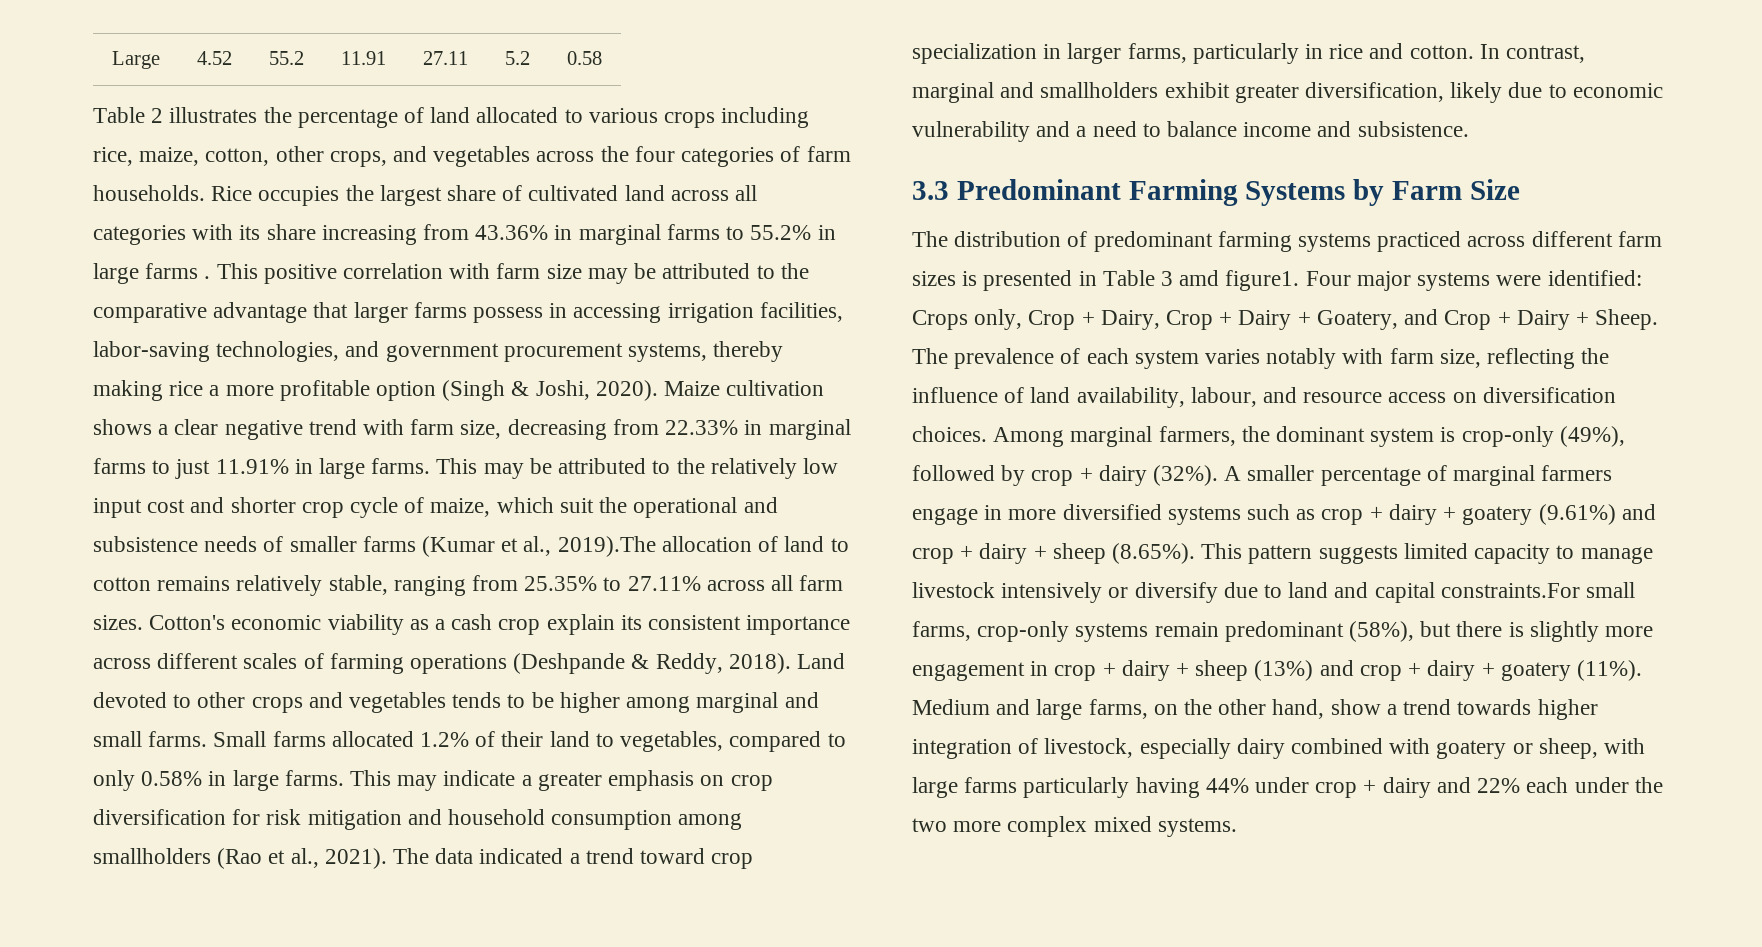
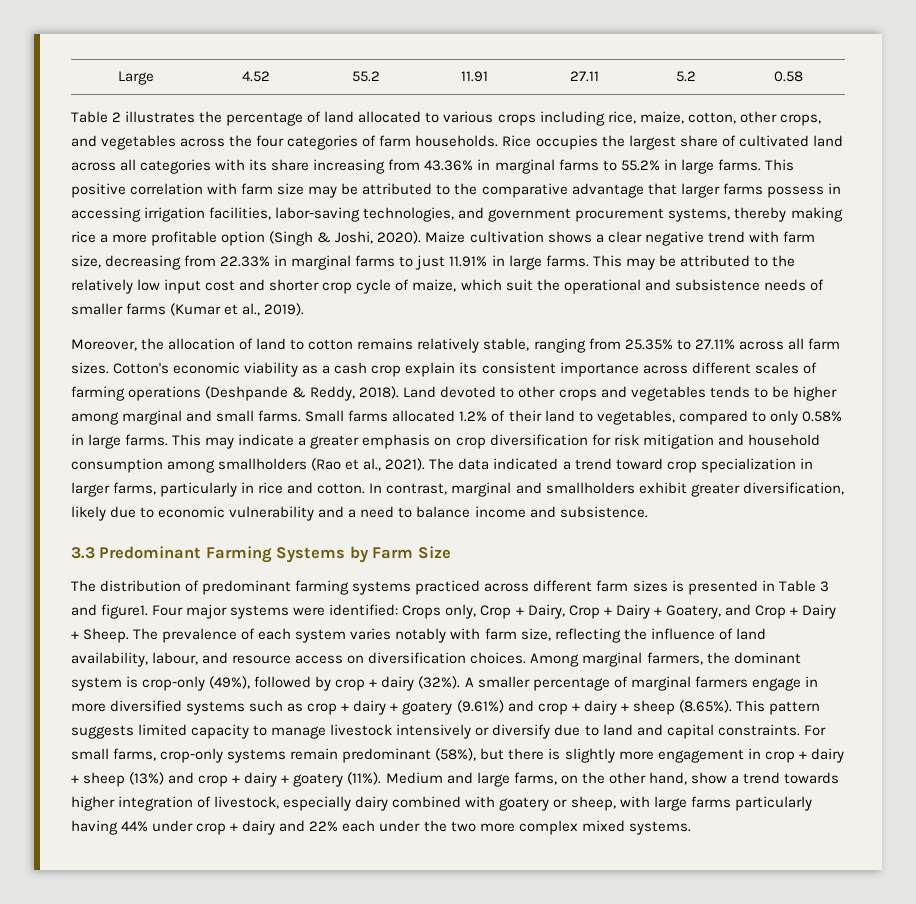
[145,263,211,279] farms . -> [717,159,761,171] farms.
[557,536,656,557] 2019).The -> [264,303,305,316] [71,338,165,351] 2019). // Moreover, the
[1179,270,1220,286] amd -> [71,604,97,616] and
[1440,583,1580,598] constraints.For -> [717,724,826,736] constraints. For

